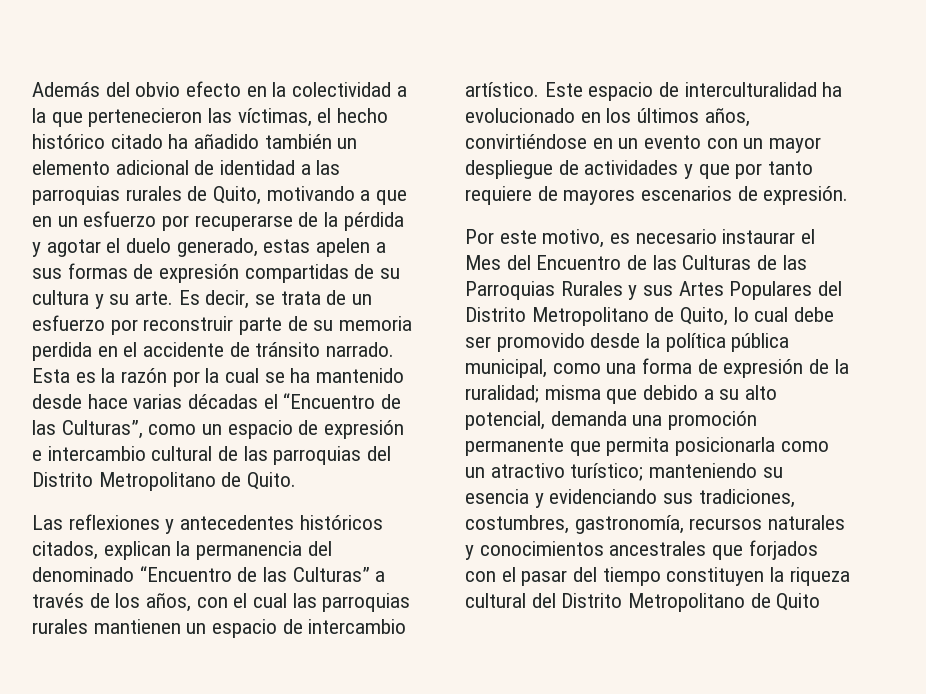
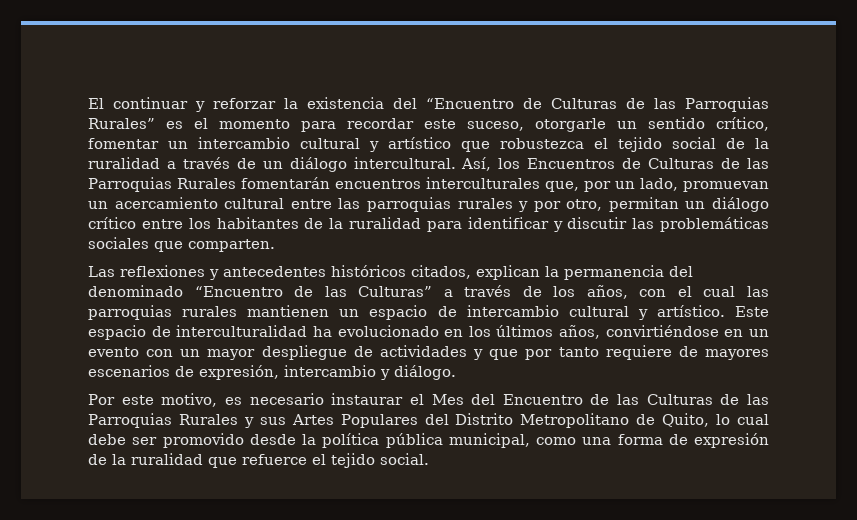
[32,81,407,97] [32,108,389,127] [32,134,358,149] [32,160,341,175] [32,186,408,205] [32,211,404,231] [32,238,386,257] [32,263,401,283] [32,290,373,309] [32,315,413,335] [32,342,395,361] [32,368,405,387] [32,393,402,409] [32,420,405,439] [32,446,392,465] [32,472,297,491] Además del obvio efecto en la colectividad a la que pertenecieron las víctimas, el hecho histórico citado ha añadido también un elemento adicional de identidad a las parroquias rurales de Quito, motivando a que en un esfuerzo por recuperarse de la pérdida y agotar el duelo generado, estas apelen a sus formas de expresión compartidas de su cultura y su arte. Es decir, se trata de un esfuerzo por reconstruir parte de su memoria perdida en el accidente de tránsito narrado. Esta es la razón por la cual se ha mantenido desde hace varias décadas el “Encuentro de las Culturas”, como un espacio de expresión e intercambio cultural de las parroquias del Distrito Metropolitano de Quito. -> [88,97,769,112] [88,117,769,132] [88,137,769,152] [88,157,769,172] [88,177,769,192] [88,197,770,212] [88,217,769,232] [88,237,275,252] El continuar y reforzar la existencia del “Encuentro de Culturas de las Parroquias Rurales” es el momento para recordar este suceso, otorgarle un sentido crítico, fomentar un intercambio cultural y artístico que robustezca el tejido social de la ruralidad a través de un diálogo intercultural. Así, los Encuentros de Culturas de las Parroquias Rurales fomentarán encuentros interculturales que, por un lado, promuevan un acercamiento cultural entre las parroquias rurales y por otro, permitan un diálogo crítico entre los habitantes de la ruralidad para identificar y discutir las problemáticas sociales que comparten.
(407, 626) none -> [568,306,648,320] cultural y
[763,186,849,205] expresión. -> [199,365,456,380] expresión, intercambio y diálogo.
[465,385,778,404] [465,411,758,430] [465,437,829,456] [465,463,783,481] [465,489,795,508] [465,515,846,534] [465,540,818,560] [465,567,850,586] [465,593,821,612] ruralidad; misma que debido a su alto potencial, demanda una promoción permanente que permita posicionarla como un atractivo turístico; manteniendo su esencia y evidenciando sus tradiciones, costumbres, gastronomía, recursos naturales y conocimientos ancestrales que forjados con el pasar del tiempo constituyen la riqueza cultural del Distrito Metropolitano de Quito -> [131,453,429,468] ruralidad que refuerce el tejido social.

